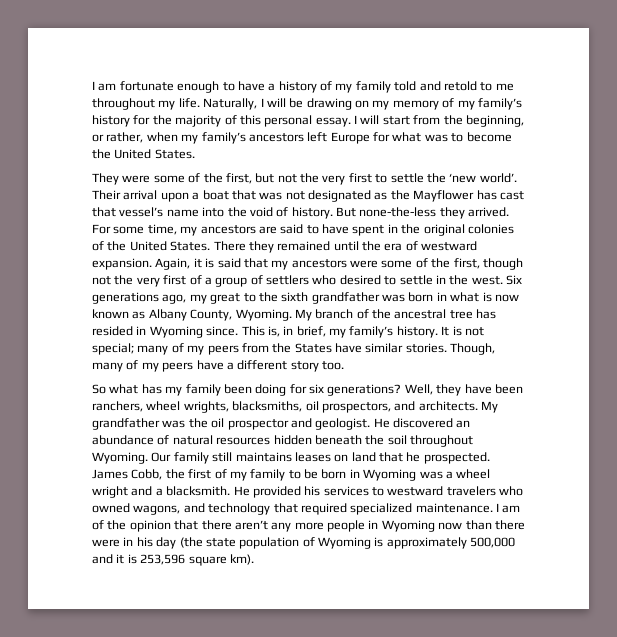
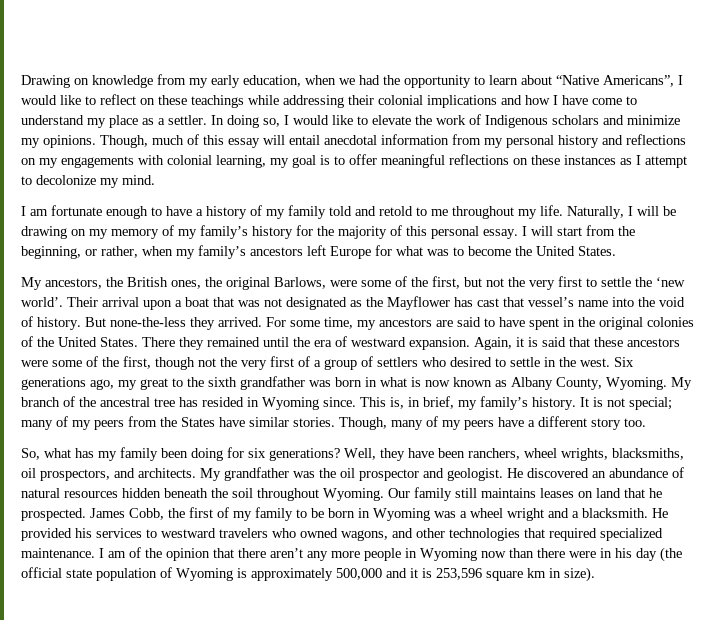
(92, 85) none -> [21,74,683,88] [21,94,637,108] [21,114,680,128] [21,134,686,148] [21,154,687,168] [21,175,155,188] Drawing on knowledge from my early education, when we had the opportunity to learn about “Native Americans”, I would like to reflect on these teachings while addressing their colonial implications and how I have come to understand my place as a settler. In doing so, I would like to elevate the work of Indigenous scholars and minimize my opinions. Though, much of this essay will entail anecdotal information from my personal history and reflections on my engagements with colonial learning, my goal is to offer meaningful reflections on these instances as I attempt to decolonize my mind. //
[92,173,119,185] They -> [21,277,326,290] My ancestors, the British ones, the original Barlows,
[271,260,289,270] my -> [594,337,623,347] these
[92,384,106,394] So -> [21,448,40,460] So,
[208,503,271,515] technology -> [416,528,520,541] other technologies
(203, 542) none -> [21,567,62,578] official
[229,554,254,565] km). -> [527,567,595,582] km in size).

